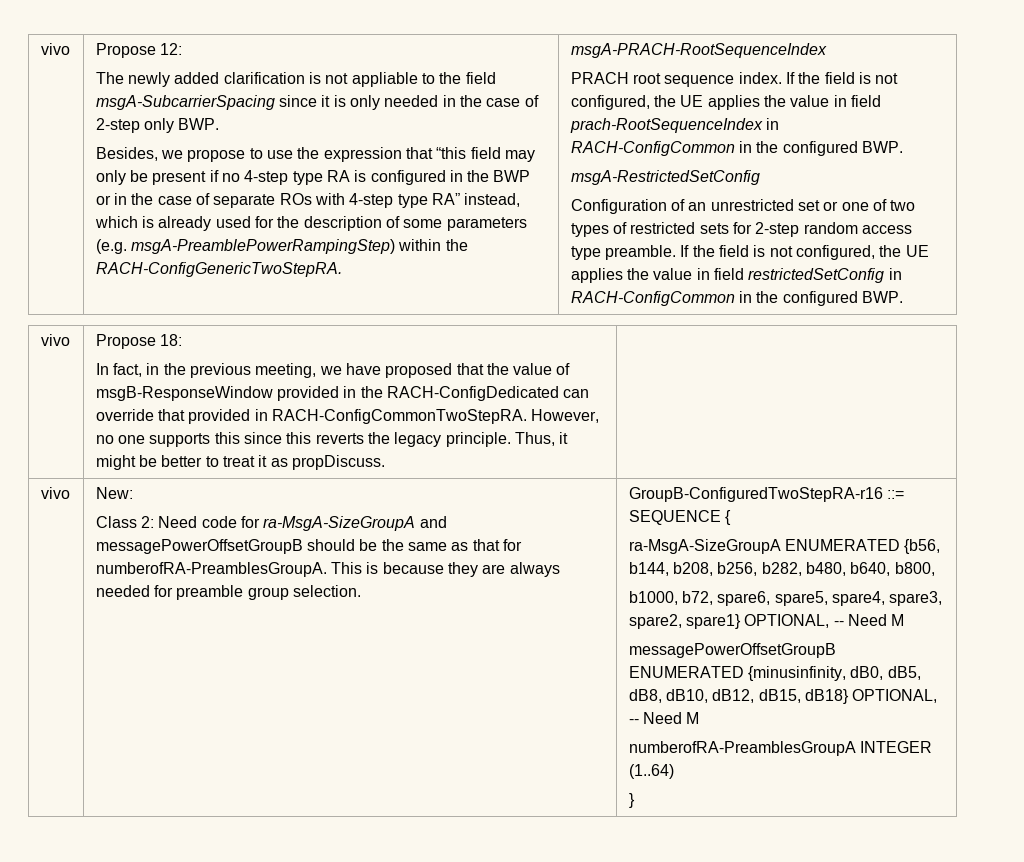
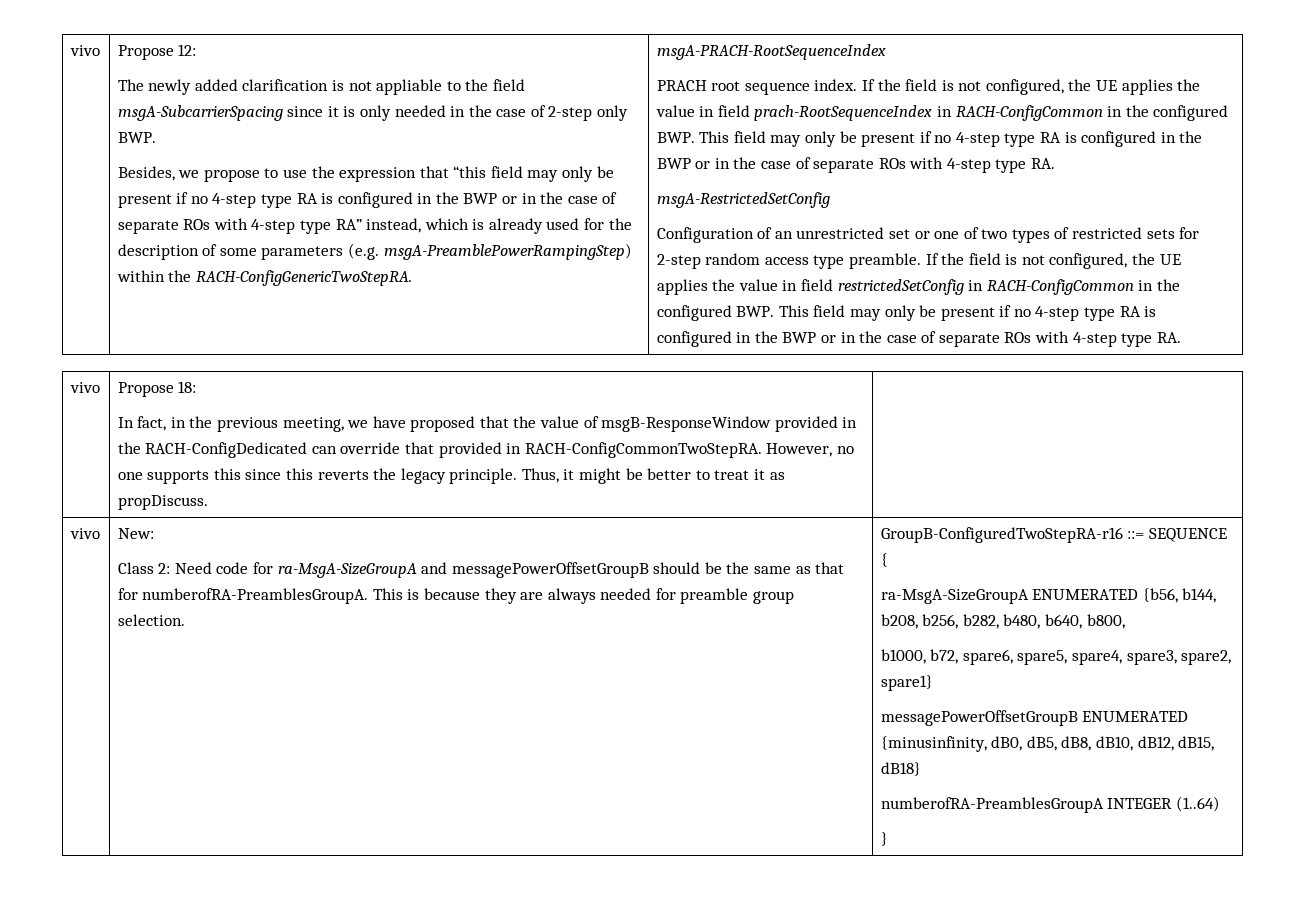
(903, 147) none -> [699,131,1203,147] [656,157,1056,173] This field may only be present if no 4-step type RA is configured in the BWP or in the case of separate ROs with 4-step type RA.
(903, 297) none -> [778,305,1157,321] [656,331,1181,347] This field may only be present if no 4-step type RA is configured in the BWP or in the case of separate ROs with 4-step type RA.
[744,614,905,628] OPTIONAL, -- Need M -> (933, 683) none
[852,689,938,703] [628,712,700,724] OPTIONAL, -- Need M -> (921, 769) none

